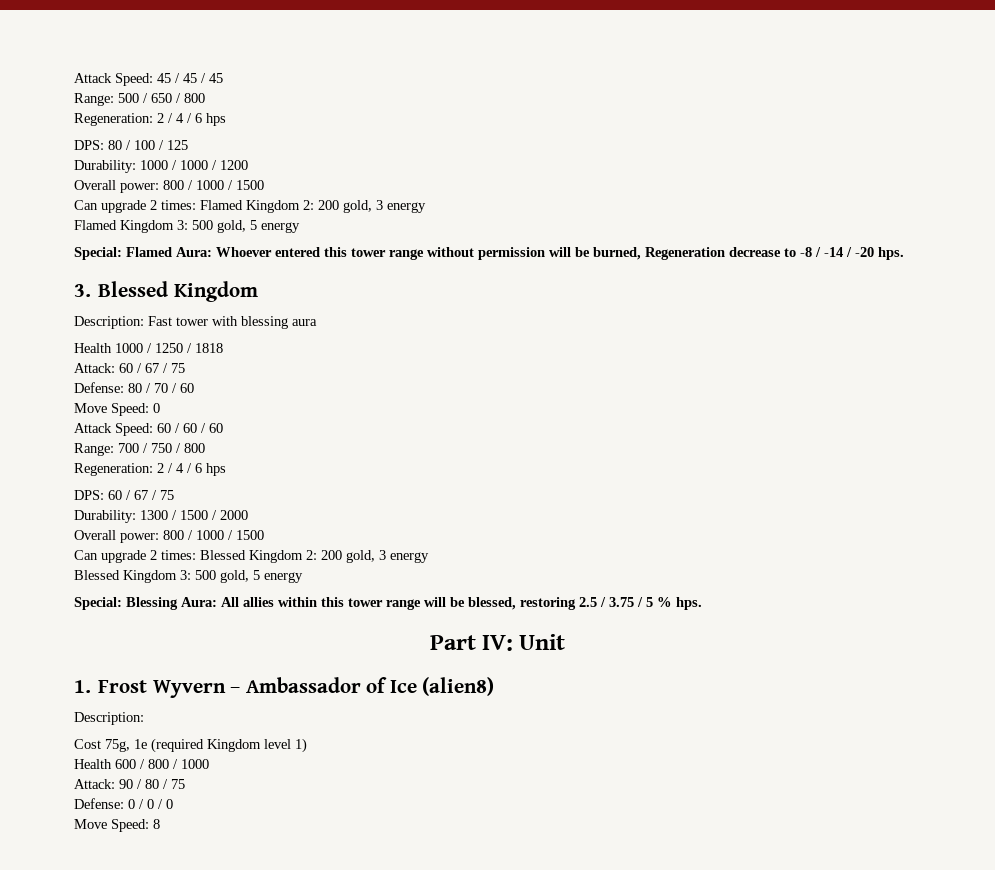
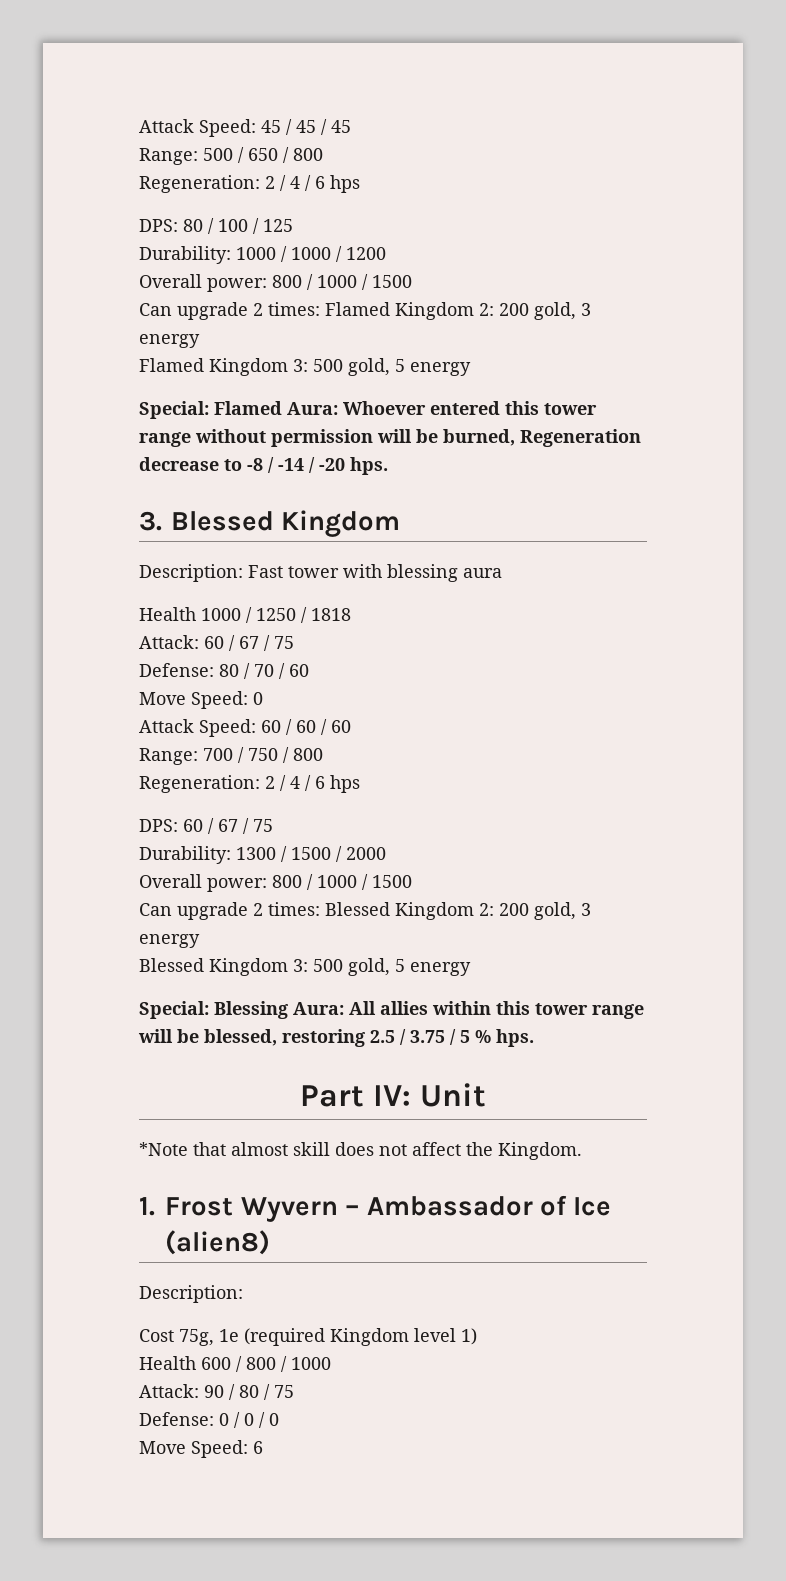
(566, 642) none -> [139,1142,582,1160] // *Note that almost skill does not affect the Kingdom.
[153,819,160,829] 8 -> [253,1441,263,1454] 6

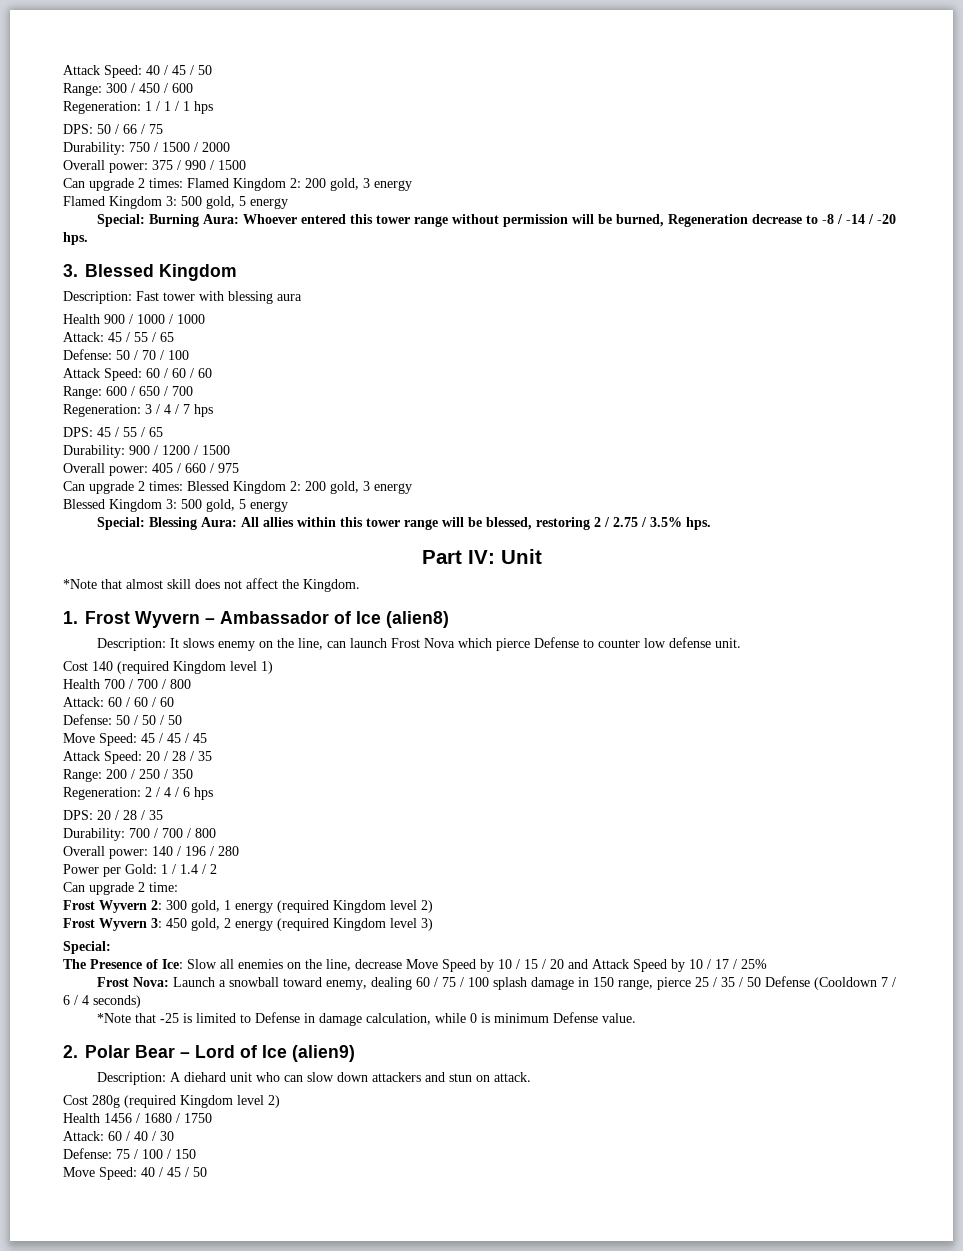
[139,119,351,137] [139,147,323,165] [139,175,360,193] [139,218,293,234] [139,246,386,264] [139,274,357,292] Attack Speed: 45 / 45 / 45 // Range: 500 / 650 / 800 // Regeneration: 2 / 4 / 6 hps // DPS: 80 / 100 / 125 // Durability: 1000 / 1000 / 1200 // Overall power: 800 / 1000 -> [63,65,212,78] [63,83,193,96] [63,101,213,114] [63,124,163,134] [63,142,230,155] [63,160,206,173] Attack Speed: 40 / 45 / 50 // Range: 300 / 450 / 600 // Regeneration: 1 / 1 / 1 hps // DPS: 50 / 66 / 75 // Durability: 750 / 1500 / 2000 // Overall power: 375 / 990
[214,401,282,415] Flamed -> [149,214,200,227] Burning
[201,607,351,623] [139,635,294,651] [139,663,239,677] 1000 / 1250 / 1818 // Attack: 60 / 67 / 75 // Defense: 80 -> [104,314,205,324] [63,332,174,342] [63,349,130,360] 900 / 1000 / 1000 // Attack: 45 / 55 / 65 // Defense: 50
[289,664,309,677] [139,691,263,709] 60 // Move Speed: 0 -> [168,350,189,360] 100
[203,747,323,763] [139,775,360,793] [139,818,273,834] [139,846,386,864] [139,874,412,892] 700 / 750 / 800 // Regeneration: 2 / 4 / 6 hps // DPS: 60 / 67 / 75 // Durability: 1300 / 1500 / 2000 // Overall power: 800 / 1000 / 1500 -> [106,386,193,396] [63,404,213,417] [63,427,163,437] [63,445,230,458] [63,463,239,476] 600 / 650 / 700 // Regeneration: 3 / 4 / 7 hps // DPS: 45 / 55 / 65 // Durability: 900 / 1200 / 1500 // Overall power: 405 / 660 / 975
[370,1029,491,1045] 2.5 / 3.75 / 5 % -> [594,517,683,527] 2 / 2.75 / 3.5%
[139,1329,239,1346] // Cost 75g, 1e -> [170,637,742,651] [63,661,113,671] It slows enemy on the line, can launch Frost Nova which pierce Defense to counter low defense unit. // Cost 140
[201,1356,331,1372] [139,1384,294,1400] [139,1412,279,1428] [139,1440,263,1458] 600 / 800 / 1000 // Attack: 90 / 80 / 75 // Defense: 0 / 0 / 0 // Move Speed: 6 -> [104,679,191,689] [63,697,174,707] [63,714,182,725] [63,733,207,746] [63,751,212,764] [63,769,193,782] [63,787,213,800] [63,810,163,820] [63,828,216,841] [63,846,239,859] [63,864,217,877] [63,882,178,895] [63,900,433,913] [63,918,433,931] [63,941,111,954] [63,959,767,972] [97,976,897,990] [63,995,141,1008] [97,1012,637,1026] [63,1045,355,1062] [97,1072,532,1085] [63,1095,280,1108] [63,1113,212,1123] [63,1131,174,1141] [63,1148,196,1159] [63,1167,207,1180] 700 / 700 / 800 // Attack: 60 / 60 / 60 // Defense: 50 / 50 / 50 // Move Speed: 45 / 45 / 45 // Attack Speed: 20 / 28 / 35 // Range: 200 / 250 / 350 // Regeneration: 2 / 4 / 6 hps // DPS: 20 / 28 / 35 // Durability: 700 / 700 / 800 // Overall power: 140 / 196 / 280 // Power per Gold: 1 / 1.4 / 2 // Can upgrade 2 time: // Frost Wyvern 2: 300 gold, 1 energy (required Kingdom level 2) // Frost Wyvern 3: 450 gold, 2 energy (required Kingdom level 3) // Special: // The Presence of Ice: Slow all enemies on the line, decrease Move Speed by 10 / 15 / 20 and Attack Speed by 10 / 17 / 25% // Frost Nova: Launch a snowball toward enemy, dealing 60 / 75 / 100 splash damage in 150 range, pierce 25 / 35 / 50 Defense (Cooldown 7 / 6 / 4 seconds) // *Note that -25 is limited to Defense in damage calculation, while 0 is minimum Defense value. // 2. Polar Bear – Lord of Ice (alien9) // Description: A diehard unit who can slow down attackers and stun on attack. // Cost 280g (required Kingdom level 2) // Health 1456 / 1680 / 1750 // Attack: 60 / 40 / 30 // Defense: 75 / 100 / 150 // Move Speed: 40 / 45 / 50

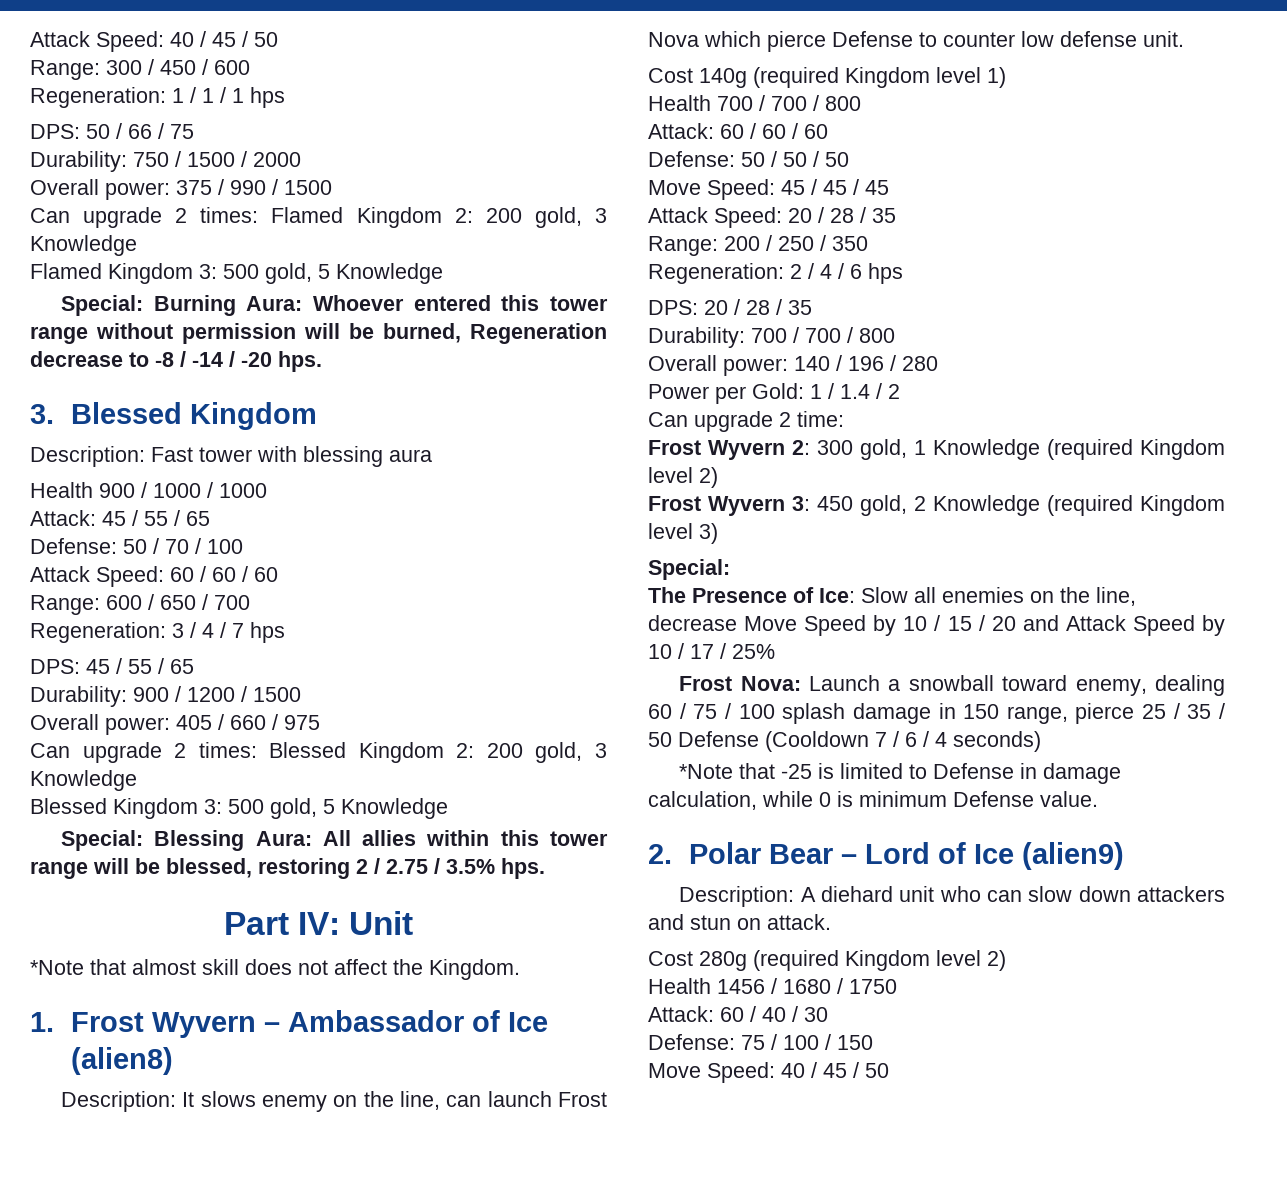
[374,180,412,191] energy -> [30,235,137,256] Knowledge
[250,198,288,209] energy -> [336,263,443,284] Knowledge
[374,483,412,494] energy -> [30,770,137,791] Knowledge
[250,501,288,512] energy -> [341,798,448,819] Knowledge
[92,661,113,671] 140 -> [699,68,747,88] 140g
[235,902,273,913] energy -> [933,439,1040,460] Knowledge
[235,920,273,931] energy -> [933,495,1040,516] Knowledge

